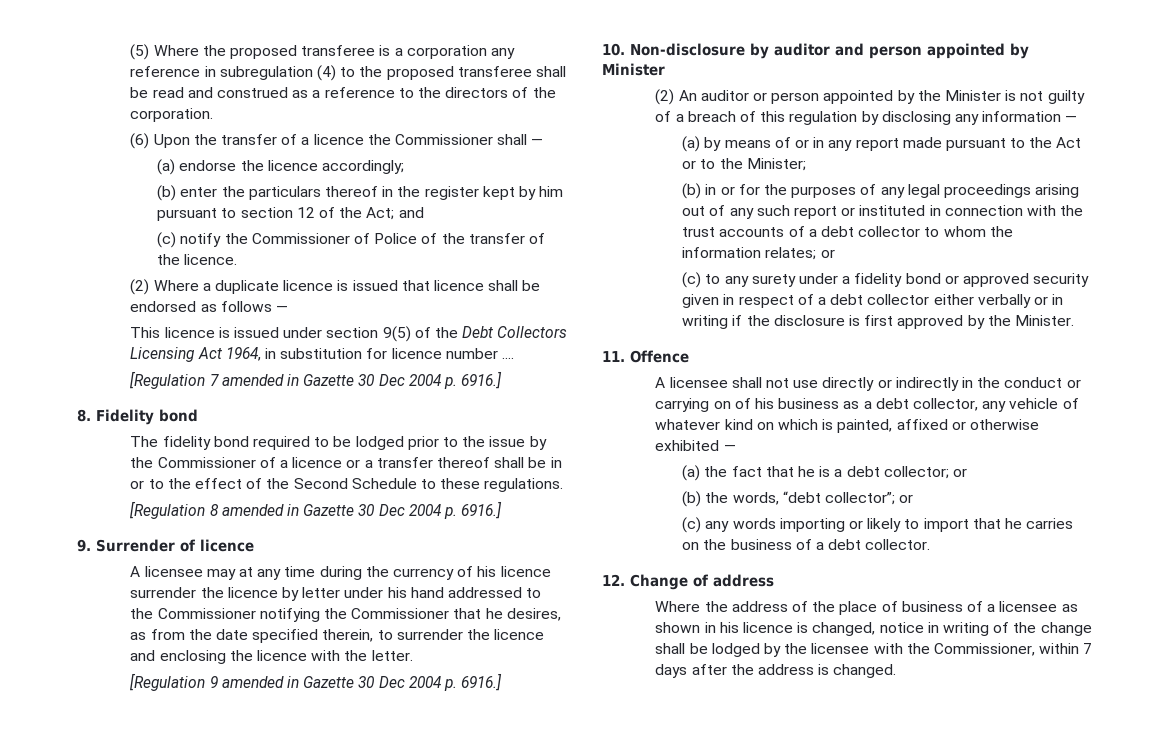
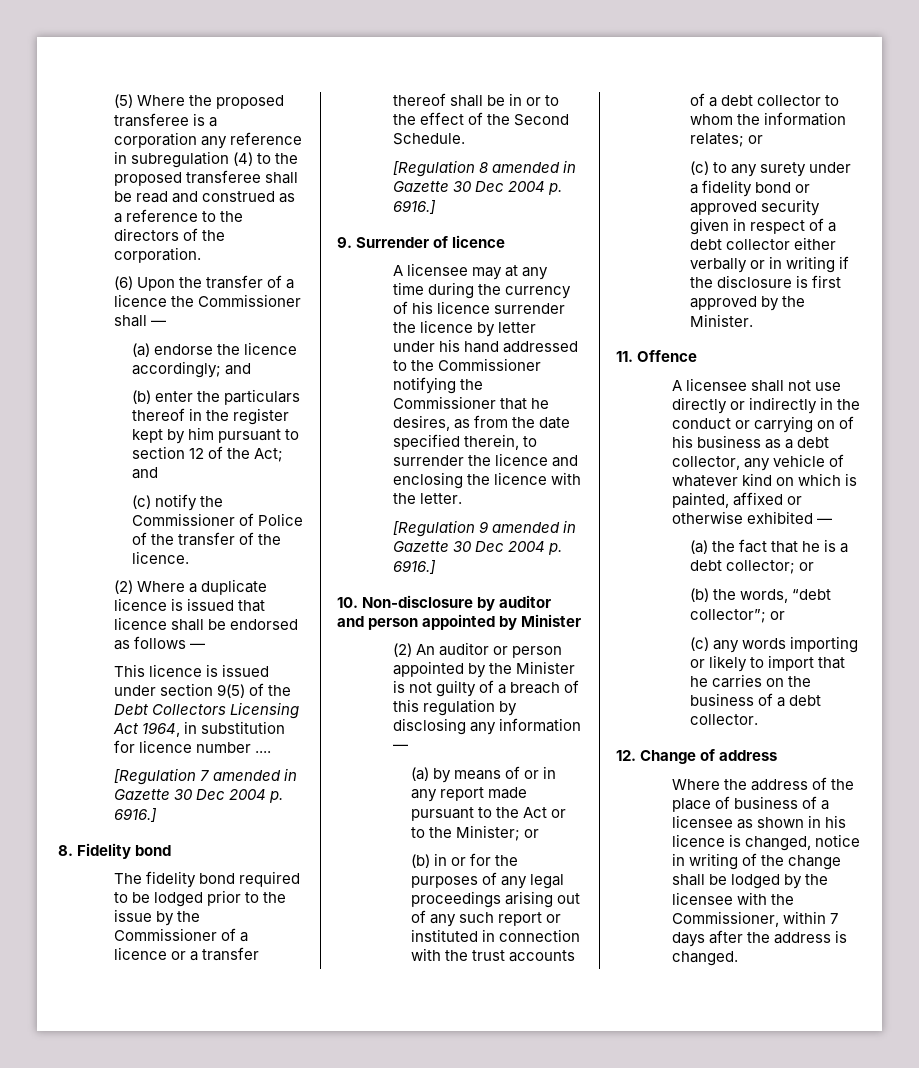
(404, 167) none -> [224,363,251,375] and
[351,478,564,492] Schedule to these regulations. -> [393,133,466,145] Schedule.
(806, 164) none -> [523,829,539,838] or

